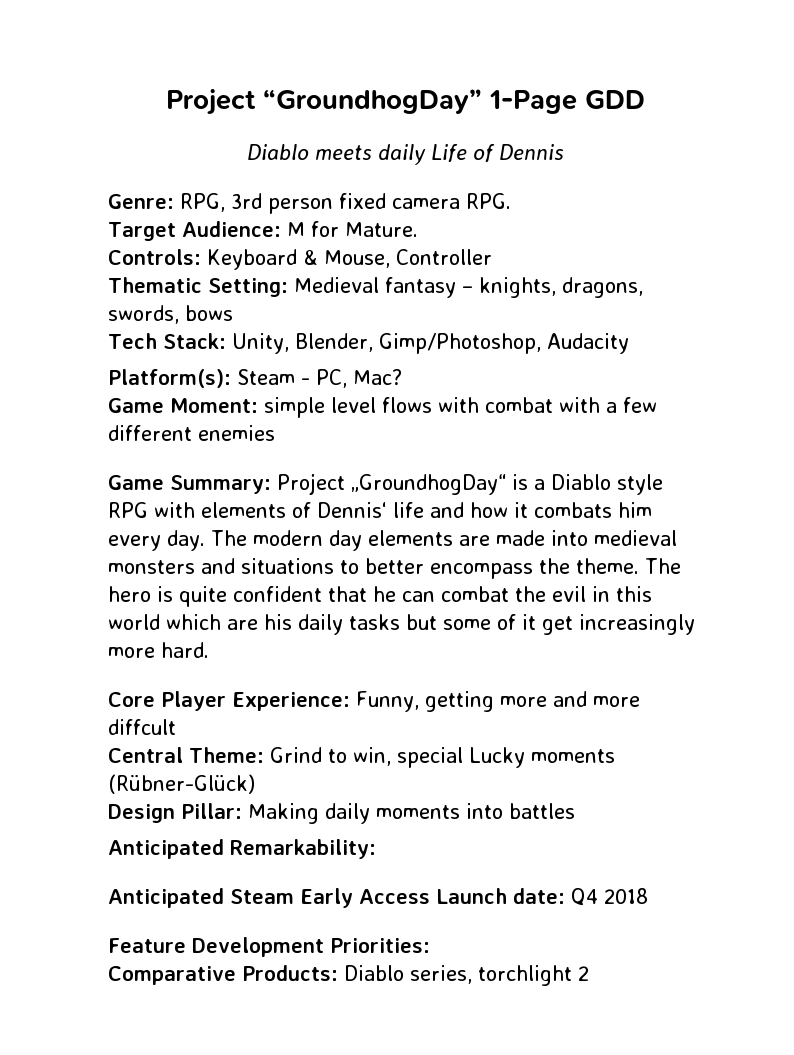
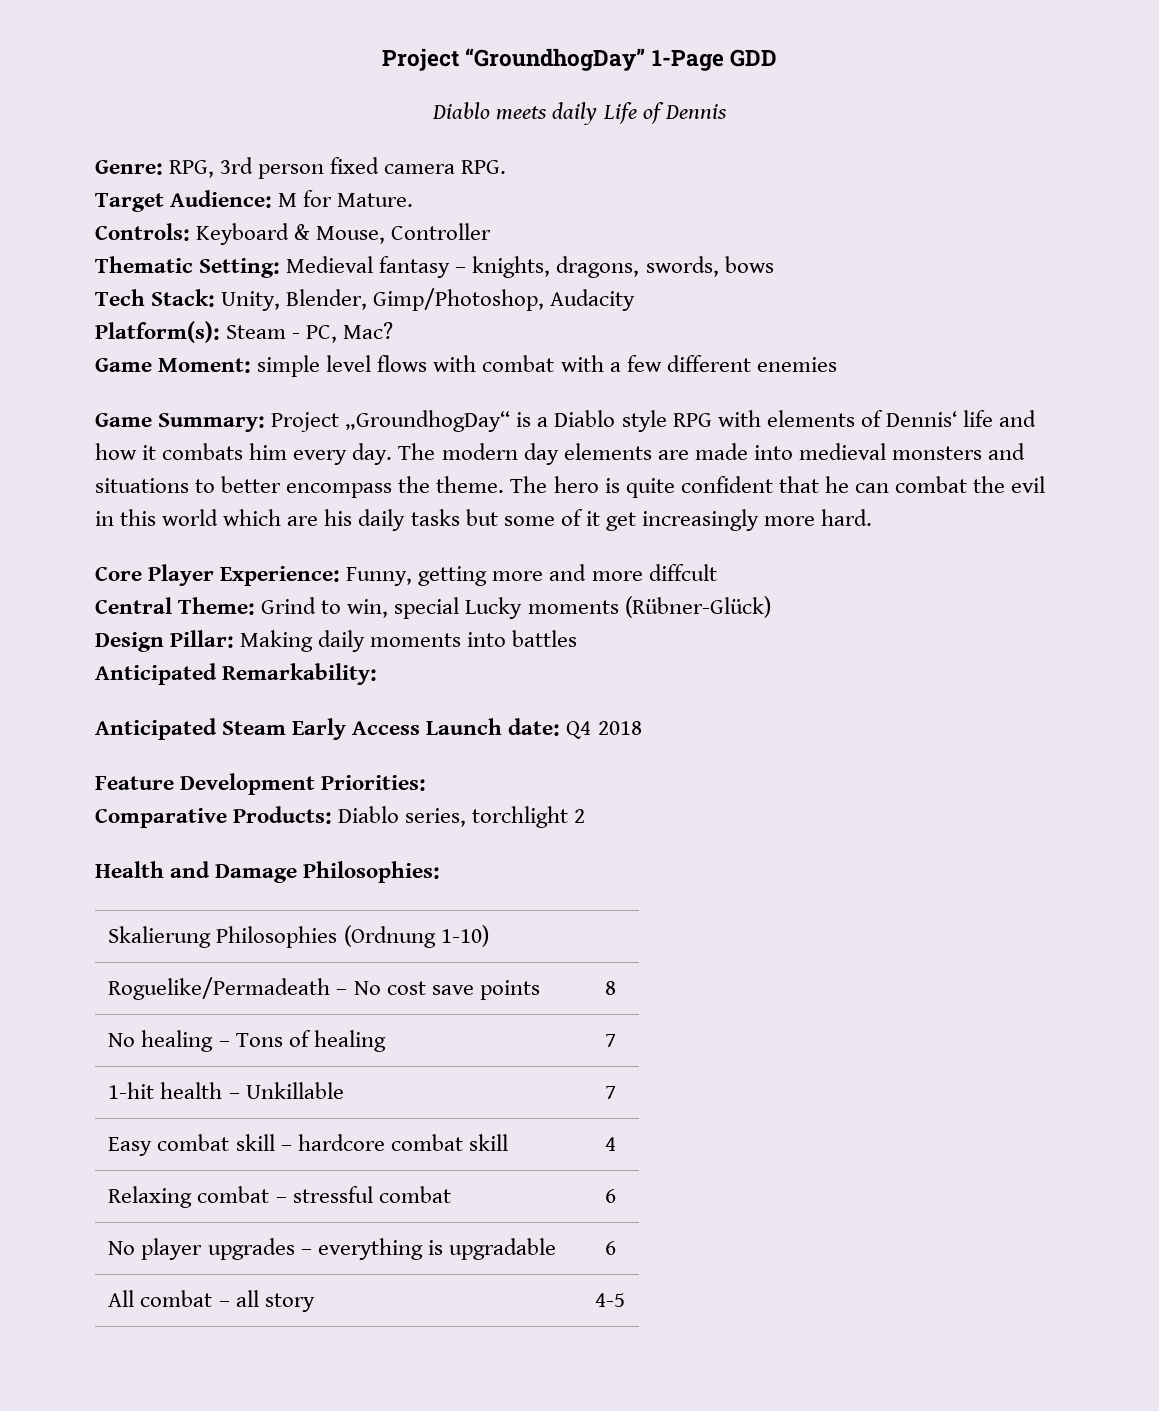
(589, 973) none -> [95,861,441,883] [108,925,489,948] [108,977,540,1000] [604,981,616,995] [108,1030,386,1052] [604,1034,616,1047] [108,1082,344,1099] [604,1086,616,1099] [108,1134,508,1156] [604,1137,616,1151] [108,1186,451,1208] [604,1189,616,1203] [108,1238,556,1260] [604,1241,616,1255] [108,1290,315,1312] [595,1293,625,1307] // Health and Damage Philosophies: // Skalierung Philosophies (Ordnung 1-10) // Roguelike/Permadeath – No cost save points | 8 // No healing – Tons of healing | 7 // 1-hit health – Unkillable | 7 // Easy combat skill – hardcore combat skill | 4 // Relaxing combat – stressful combat | 6 // No player upgrades – everything is upgradable | 6 // All combat – all story | 4-5

